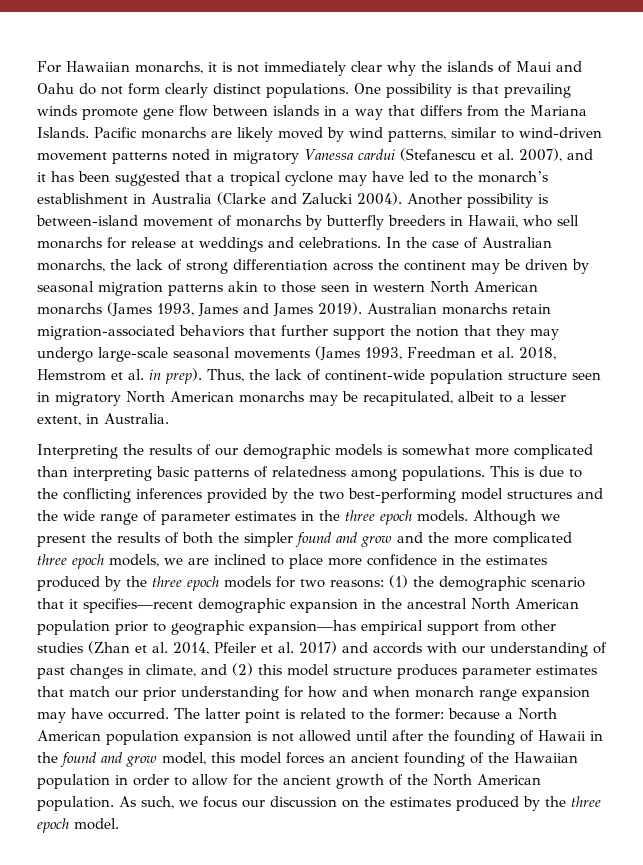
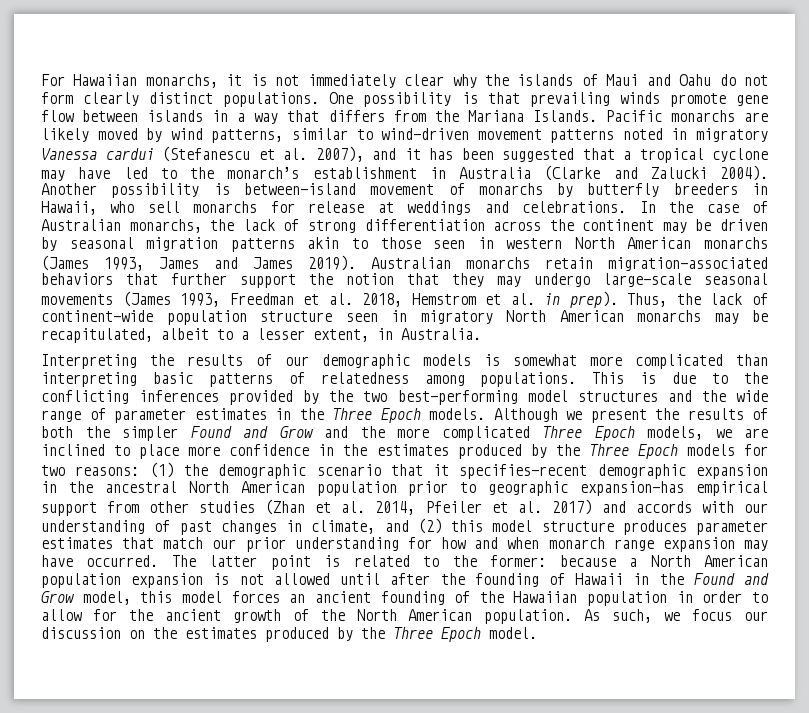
[345,510,412,525] three epoch -> [332,408,421,423] Three Epoch
[295,532,392,547] found and grow -> [190,426,313,438] Found and Grow
[37,554,104,569] three epoch -> [542,426,635,441] Three Epoch
[152,576,219,591] three epoch -> [588,444,678,459] Three Epoch
[60,752,157,767] found and grow -> [693,573,769,585] [41,591,74,603] Found and Grow
[571,796,601,807] [37,818,69,833] three epoch -> [393,627,481,642] Three Epoch

